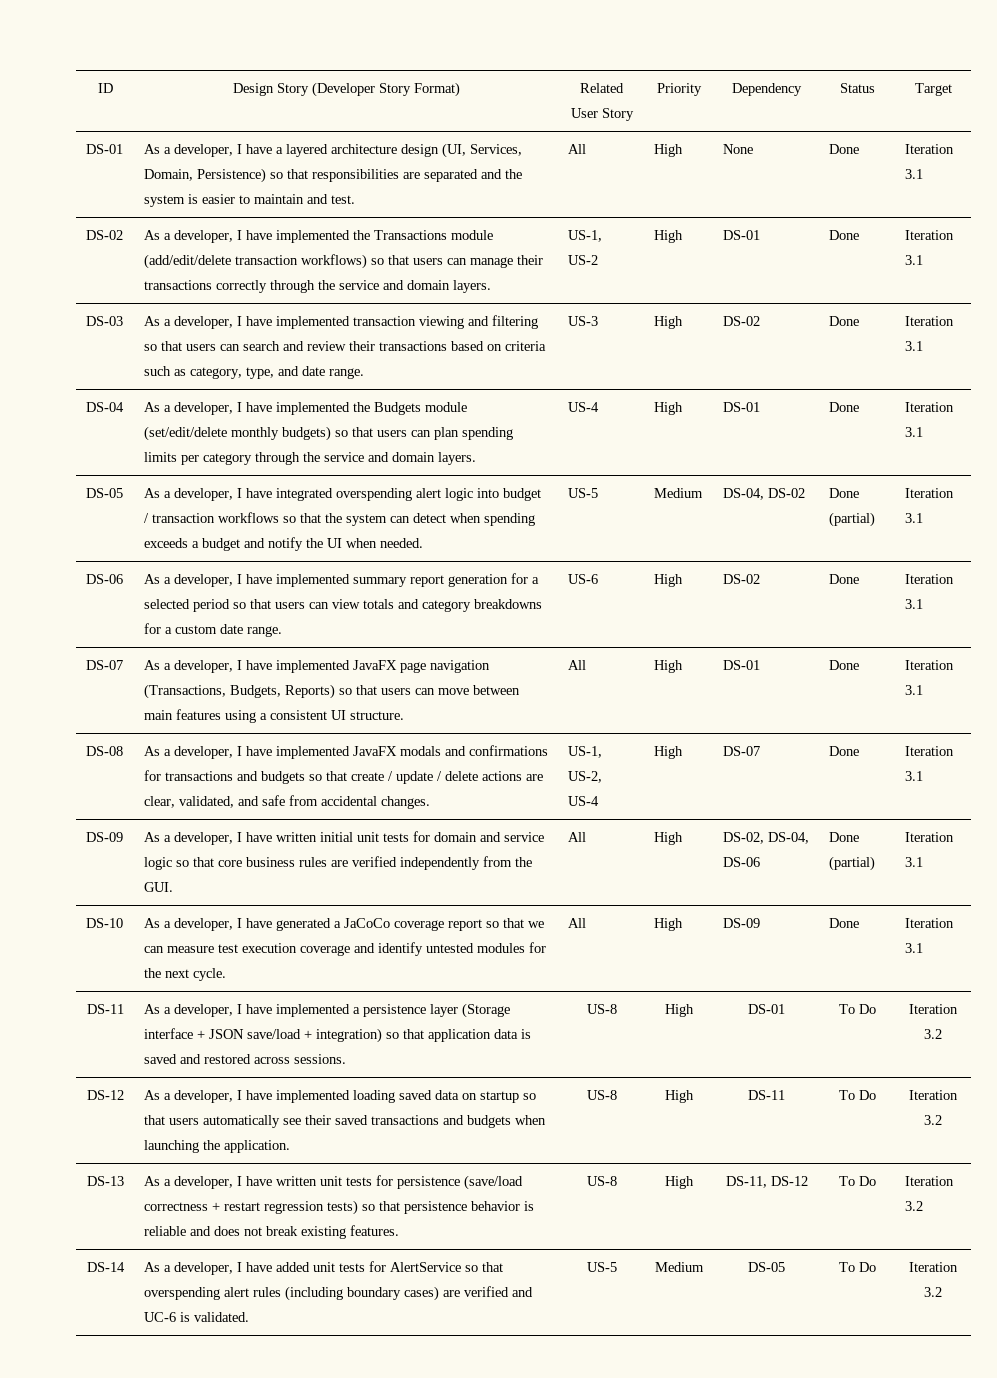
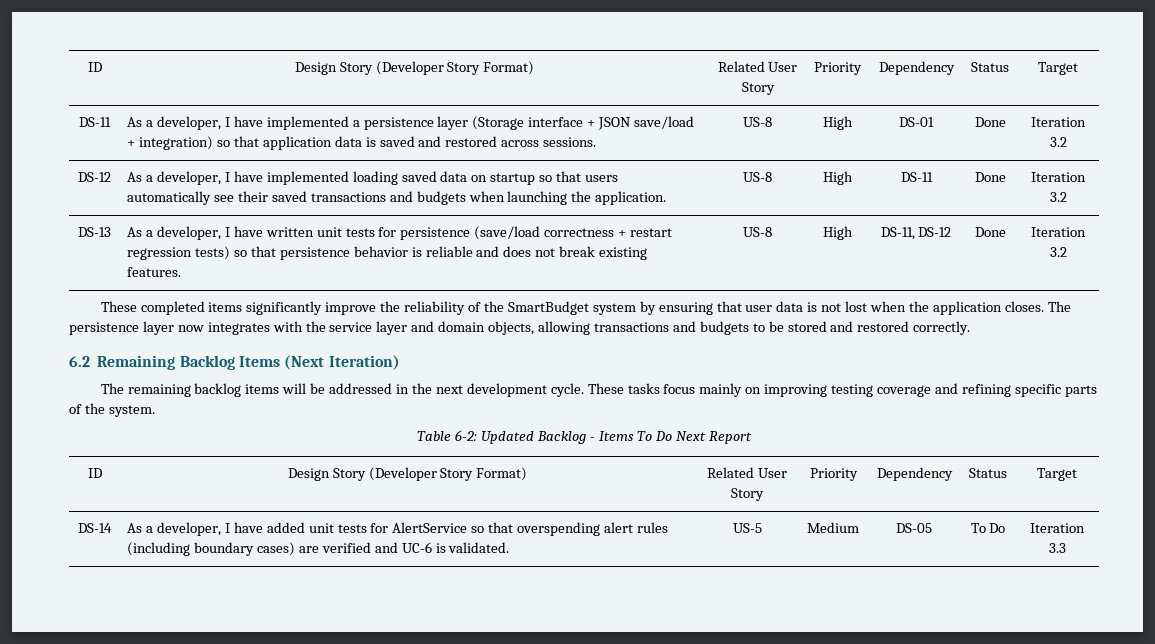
[86,144,124,154] [144,143,523,158] [144,168,523,183] [144,194,356,207] [568,144,587,154] [654,144,684,157] [723,144,754,154] [829,144,860,154] [905,144,955,154] [905,169,924,179] [86,230,124,240] [144,230,494,243] [144,254,544,269] [144,280,492,293] [568,230,603,242] [568,255,599,265] [654,230,684,243] [723,230,761,240] [829,230,860,240] [905,230,955,240] [905,255,924,265] [86,316,124,326] [144,315,539,329] [144,341,547,351] [144,366,365,379] [568,316,599,326] [654,316,684,329] [723,316,761,326] [829,316,860,326] [905,316,955,326] [905,341,924,351] [86,402,125,412] [144,402,468,415] [144,426,514,441] [144,452,477,465] [568,402,600,412] [654,402,684,415] [723,402,761,412] [829,402,860,412] [905,402,955,412] [905,427,924,437] [86,488,124,498] [144,488,542,501] [144,512,536,526] [144,537,424,551] [568,488,599,498] [654,488,704,498] [723,488,806,500] [829,488,860,498] [829,512,876,527] [905,488,955,498] [905,513,924,523] [86,574,124,584] [144,573,540,587] [144,599,543,612] [144,623,283,637] [568,574,599,584] [654,574,684,587] [723,574,761,584] [829,574,860,584] [905,574,955,584] [905,599,924,609] [86,660,124,670] [144,660,491,673] [144,684,521,699] [144,709,405,723] [568,660,587,670] [654,660,684,673] [723,660,761,670] [829,660,860,670] [905,660,955,670] [905,685,924,695] [86,746,124,756] [144,745,549,759] [144,770,544,784] [144,795,431,809] [568,746,603,758] [568,771,603,783] [568,796,600,806] [654,746,684,759] [723,746,761,756] [829,746,860,756] [905,746,955,756] [905,771,924,781] [86,832,124,842] [144,831,545,845] [144,856,533,870] [144,882,174,892] [568,832,587,842] [654,832,684,845] [723,832,810,844] [723,857,761,867] [829,832,860,842] [829,856,876,871] [905,832,955,842] [905,857,924,867] [86,918,124,928] [144,918,545,931] [144,942,547,956] [144,968,227,981] [568,918,587,928] [654,918,684,931] [723,918,761,928] [829,918,860,928] [905,918,955,928] [905,943,924,953] // DS-01 | As a developer, I have a layered architecture design (UI, Services, Domain, Persistence) so that responsibilities are separated and the system is easier to maintain and test. | All | High | None | Done | Iteration 3.1 // DS-02 | As a developer, I have implemented the Transactions module (add/edit/delete transaction workflows) so that users can manage their transactions correctly through the service and domain layers. | US-1, US-2 | High | DS-01 | Done | Iteration 3.1 // DS-03 | As a developer, I have implemented transaction viewing and filtering so that users can search and review their transactions based on criteria such as category, type, and date range. | US-3 | High | DS-02 | Done | Iteration 3.1 // DS-04 | As a developer, I have implemented the Budgets module (set/edit/delete monthly budgets) so that users can plan spending limits per category through the service and domain layers. | US-4 | High | DS-01 | Done | Iteration 3.1 // DS-05 | As a developer, I have integrated overspending alert logic into budget / transaction workflows so that the system can detect when spending exceeds a budget and notify the UI when needed. | US-5 | Medium | DS-04, DS-02 | Done (partial) | Iteration 3.1 // DS-06 | As a developer, I have implemented summary report generation for a selected period so that users can view totals and category breakdowns for a custom date range. | US-6 | High | DS-02 | Done | Iteration 3.1 // DS-07 | As a developer, I have implemented JavaFX page navigation (Transactions, Budgets, Reports) so that users can move between main features using a consistent UI structure. | All | High | DS-01 | Done | Iteration 3.1 // DS-08 | As a developer, I have implemented JavaFX modals and confirmations for transactions and budgets so that create / update / delete actions are clear, validated, and safe from accidental changes. | US-1, US-2, US-4 | High | DS-07 | Done | Iteration 3.1 // DS-09 | As a developer, I have written initial unit tests for domain and service logic so that core business rules are verified independently from the GUI. | All | High | DS-02, DS-04, DS-06 | Done (partial) | Iteration 3.1 // DS-10 | As a developer, I have generated a JaCoCo coverage report so that we can measure test execution coverage and identify untested modules for the next cycle. | All | High | DS-09 | Done | Iteration 3.1 -> (1078, 68) none
[839,1004,876,1014] To Do -> [974,117,1006,127] Done
[839,1090,876,1100] To Do -> [974,172,1006,182] Done
[839,1176,876,1186] [905,1176,955,1186] [905,1201,924,1211] To Do | Iteration 3.2 -> [974,227,1006,237] [1031,227,1086,237] [1049,247,1067,257] [100,301,1071,315] [69,321,971,335] [69,355,400,370] [100,383,1097,397] [69,403,155,417] [417,430,752,444] [87,468,102,478] [287,467,528,481] [707,467,787,478] [731,488,764,501] [809,468,858,481] [876,467,953,481] [969,468,1007,478] [1037,468,1077,481] Done | Iteration 3.2 // These completed items significantly improve the reliability of the SmartBudget system by ensuring that user data is not lost when the application closes. The persistence layer now integrates with the service layer and domain objects, allowing transactions and budgets to be stored and restored correctly. // 6.2 Remaining Backlog Items (Next Iteration) // The remaining backlog items will be addressed in the next development cycle. These tasks focus mainly on improving testing coverage and refining specific parts of the system. // Table 6-2: Updated Backlog - Items To Do Next Report // ID | Design Story (Developer Story Format) | Related User Story | Priority | Dependency | Status | Target
[924,1287,942,1297] 3.2 -> [1048,543,1066,553] 3.3

